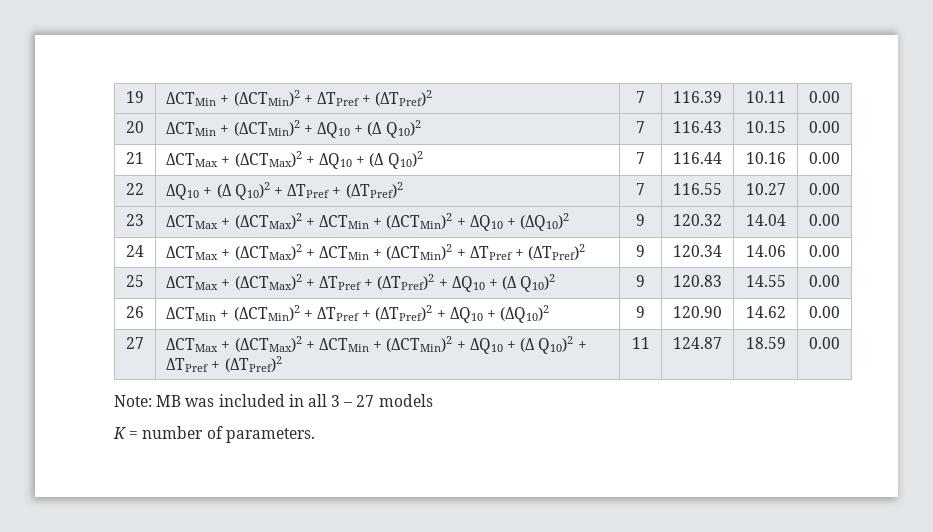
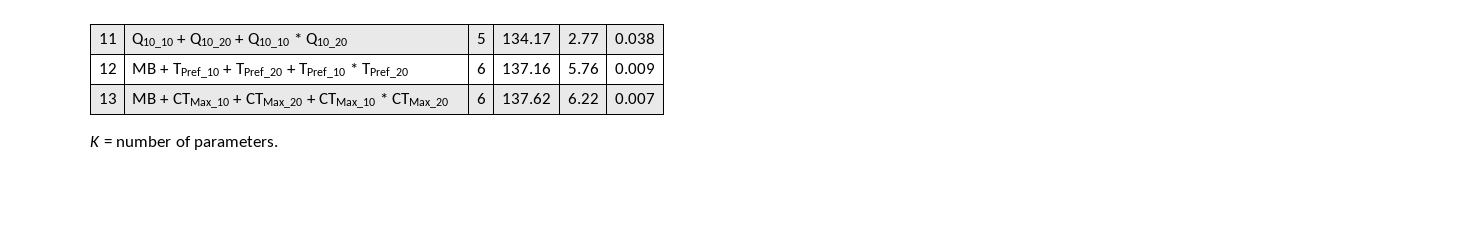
[126,91,144,103] [166,90,433,106] [636,91,645,103] [673,91,722,103] [745,91,786,103] [809,91,840,103] [126,121,144,133] [166,120,421,138] [636,121,645,133] [673,121,722,133] [745,121,786,133] [809,121,840,133] [126,152,144,164] [166,151,423,169] [636,152,645,164] [673,152,722,164] [745,152,786,164] [809,152,840,164] [126,183,144,195] [166,182,403,200] [636,183,645,195] [673,183,722,195] [745,183,786,195] [809,183,840,195] [126,214,144,226] [166,213,570,231] [636,214,645,226] [673,214,722,226] [745,214,786,226] [809,214,840,226] [126,245,144,257] [166,244,586,260] [636,245,645,257] [673,245,722,257] [745,245,786,257] [809,245,840,257] [126,275,144,287] [166,274,556,292] [636,275,645,287] [673,275,722,287] [745,275,786,287] [809,275,840,287] [126,306,144,318] [166,305,550,323] [636,306,645,318] [673,306,722,318] [745,306,786,318] [809,306,840,318] [126,337,144,349] [166,336,587,354] [166,356,282,372] [631,337,650,349] [673,337,722,349] [745,337,786,349] [809,337,840,349] [114,394,433,407] 19 | ΔCTMin + (ΔCTMin)2 + ΔTPref + (ΔTPref)2 | 7 | 116.39 | 10.11 | 0.00 // 20 | ΔCTMin + (ΔCTMin)2 + ΔQ10 + (Δ Q10)2 | 7 | 116.43 | 10.15 | 0.00 // 21 | ΔCTMax + (ΔCTMax)2 + ΔQ10 + (Δ Q10)2 | 7 | 116.44 | 10.16 | 0.00 // 22 | ΔQ10 + (Δ Q10)2 + ΔTPref + (ΔTPref)2 | 7 | 116.55 | 10.27 | 0.00 // 23 | ΔCTMax + (ΔCTMax)2 + ΔCTMin + (ΔCTMin)2 + ΔQ10 + (ΔQ10)2 | 9 | 120.32 | 14.04 | 0.00 // 24 | ΔCTMax + (ΔCTMax)2 + ΔCTMin + (ΔCTMin)2 + ΔTPref + (ΔTPref)2 | 9 | 120.34 | 14.06 | 0.00 // 25 | ΔCTMax + (ΔCTMax)2 + ΔTPref + (ΔTPref)2 + ΔQ10 + (Δ Q10)2 | 9 | 120.83 | 14.55 | 0.00 // 26 | ΔCTMin + (ΔCTMin)2 + ΔTPref + (ΔTPref)2 + ΔQ10 + (ΔQ10)2 | 9 | 120.90 | 14.62 | 0.00 // 27 | ΔCTMax + (ΔCTMax)2 + ΔCTMin + (ΔCTMin)2 + ΔQ10 + (Δ Q10)2 + ΔTPref + (ΔTPref)2 | 11 | 124.87 | 18.59 | 0.00 // Note: MB was included in all 3 – 27 models -> [98,33,117,44] [131,33,348,48] [476,33,486,44] [502,33,551,44] [567,33,599,44] [615,33,655,44] [98,63,117,74] [131,63,409,78] [476,63,486,74] [502,63,551,74] [567,63,599,74] [615,63,655,74] [98,93,117,104] [131,93,449,108] [476,93,486,104] [502,93,551,104] [567,93,599,104] [615,93,655,104] 11 | Q10_10 + Q10_20 + Q10_10 * Q10_20 | 5 | 134.17 | 2.77 | 0.038 // 12 | MB + TPref_10 + TPref_20 + TPref_10 * TPref_20 | 6 | 137.16 | 5.76 | 0.009 // 13 | MB + CTMax_10 + CTMax_20 + CTMax_10 * CTMax_20 | 6 | 137.62 | 6.22 | 0.007

